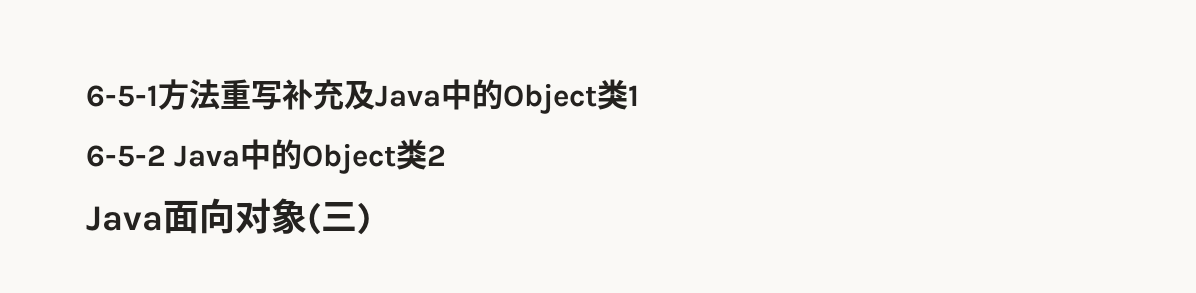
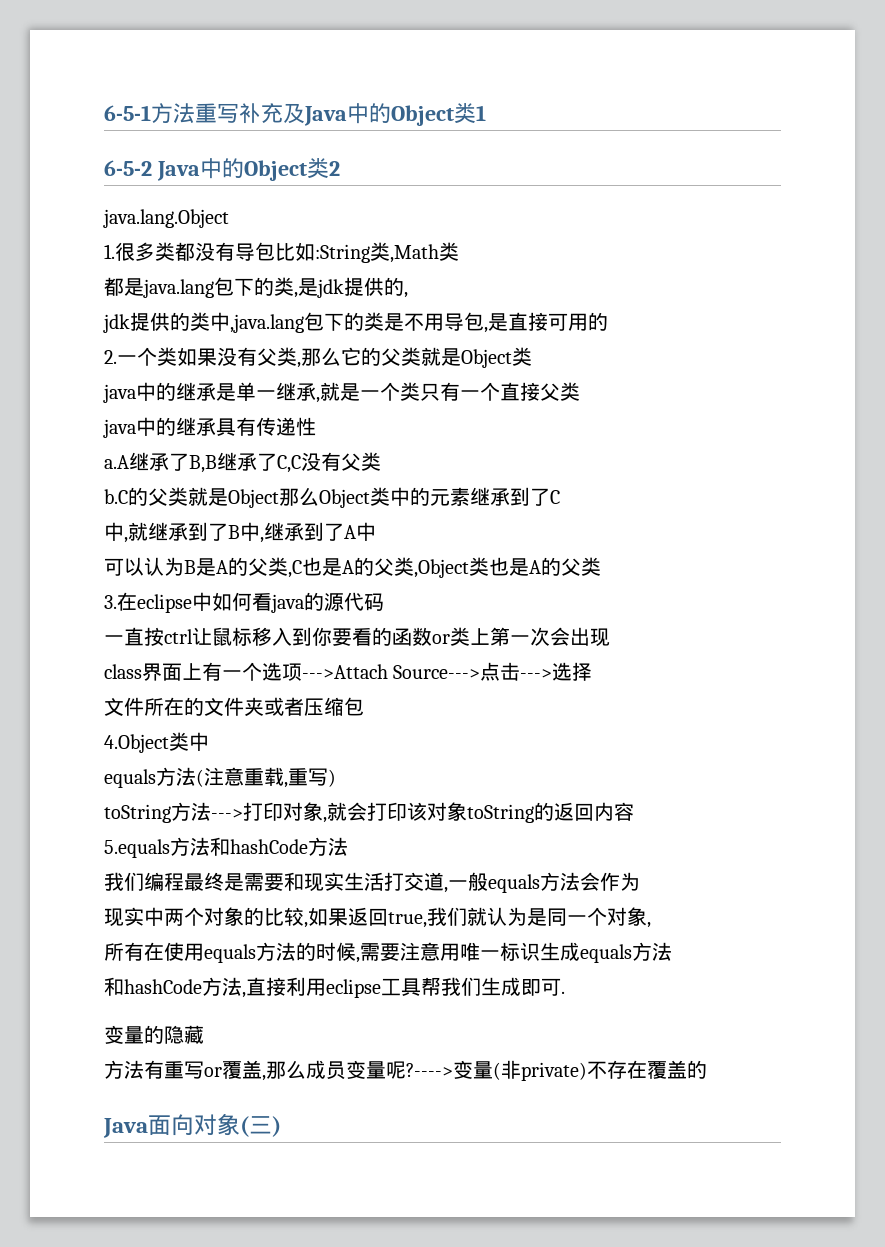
(447, 155) none -> [103,209,229,228] [104,242,459,263] [104,277,408,298] [103,312,608,333] [104,347,532,368] [103,382,580,403] [103,417,316,438] [104,452,381,473] [104,487,560,508] [104,522,376,543] [104,557,601,578] [104,592,384,613] [104,627,610,647] [104,662,593,681] [104,697,364,717] [104,732,209,753] [104,767,336,788] [104,802,634,823] [104,837,348,858] [104,872,640,893] [104,907,651,928] [104,942,672,963] [104,977,565,998] [104,1025,204,1044] [104,1060,707,1081] // java.lang.Object // 1.很多类都没有导包比如:String类,Math类 // 都是java.lang包下的类,是jdk提供的, // jdk提供的类中,java.lang包下的类是不用导包,是直接可用的 // 2.一个类如果没有父类,那么它的父类就是Object类 // java中的继承是单一继承,就是一个类只有一个直接父类 // java中的继承具有传递性 // a.A继承了B,B继承了C,C没有父类 // b.C的父类就是Object那么Object类中的元素继承到了C // 中,就继承到了B中,继承到了A中 // 可以认为B是A的父类,C也是A的父类,Object类也是A的父类 // 3.在eclipse中如何看java的源代码 // 一直按ctrl让鼠标移入到你要看的函数or类上第一次会出现 // class界面上有一个选项--->Attach Source--->点击--->选择 // 文件所在的文件夹或者压缩包 // 4.Object类中 // equals方法(注意重载,重写) // toString方法--->打印对象,就会打印该对象toString的返回内容 // 5.equals方法和hashCode方法 // 我们编程最终是需要和现实生活打交道,一般equals方法会作为 // 现实中两个对象的比较,如果返回true,我们就认为是同一个对象, // 所有在使用equals方法的时候,需要注意用唯一标识生成equals方法 // 和hashCode方法,直接利用eclipse工具帮我们生成即可. // 变量的隐藏 // 方法有重写or覆盖,那么成员变量呢?---->变量(非private)不存在覆盖的

